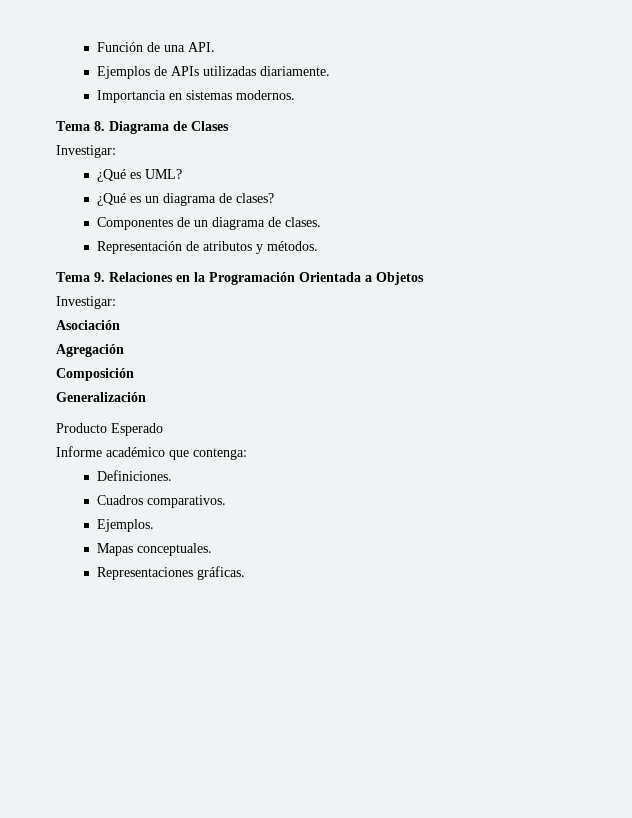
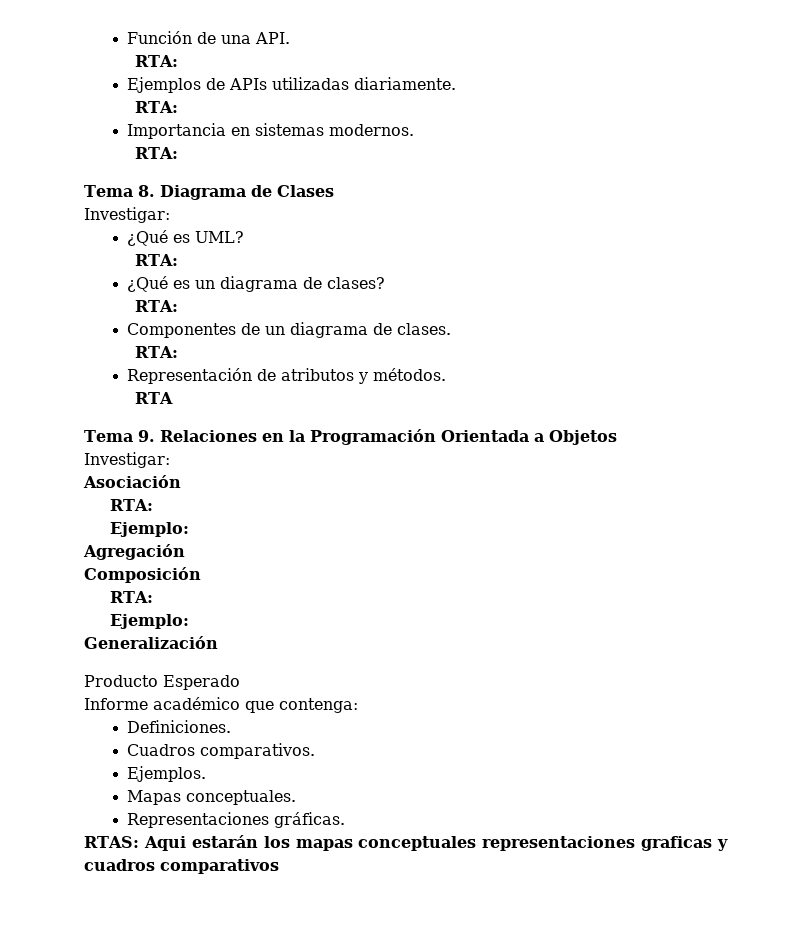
(215, 47) none -> [135,55,179,67] // RTA:
(330, 71) none -> [135,101,179,113] // RTA:
(295, 95) none -> [135,147,179,159] // RTA:
(182, 174) none -> [135,254,179,266] // RTA:
(274, 198) none -> [135,300,179,312] // RTA:
(321, 222) none -> [135,346,179,358] // RTA:
(318, 246) none -> [135,392,174,404] // RTA
(120, 325) none -> [109,499,153,511] [109,522,189,537] // RTA: // Ejemplo:
(134, 374) none -> [109,591,153,603] [109,614,189,629] // RTA: // Ejemplo:
(245, 573) none -> [84,835,728,851] [84,859,279,874] // RTAS: Aqui estarán los mapas conceptuales representaciones graficas y cuadros comparativos

